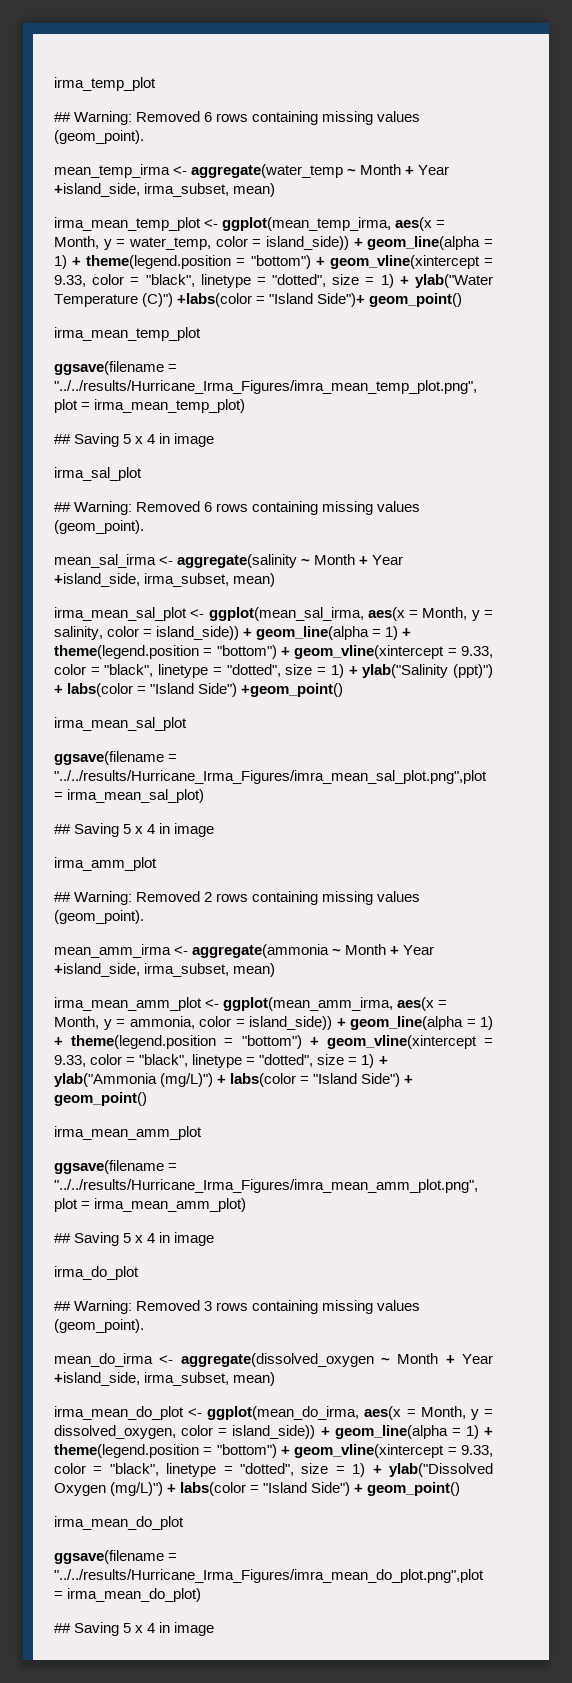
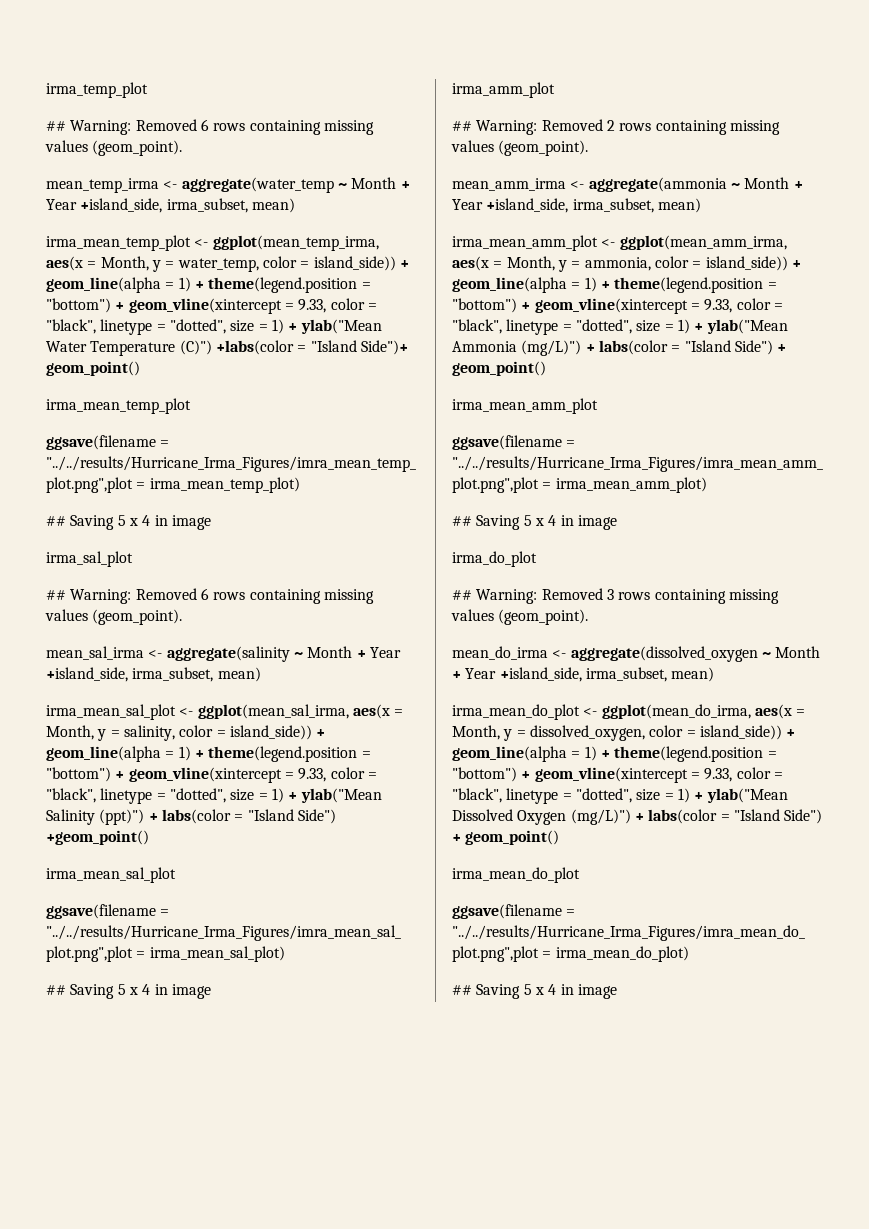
[415,274,494,288] ylab("Water -> [300,319,382,334] [46,341,87,352] ylab("Mean Water
[362,664,449,678] ylab("Salinity -> [300,788,382,803] [46,809,95,825] ylab("Mean Salinity
[54,1073,157,1087] ylab("Ammonia -> [706,319,788,334] [452,341,517,352] ylab("Mean Ammonia
[388,1463,493,1477] ylab("Dissolved -> [706,788,788,803] [452,809,513,821] ylab("Mean Dissolved

